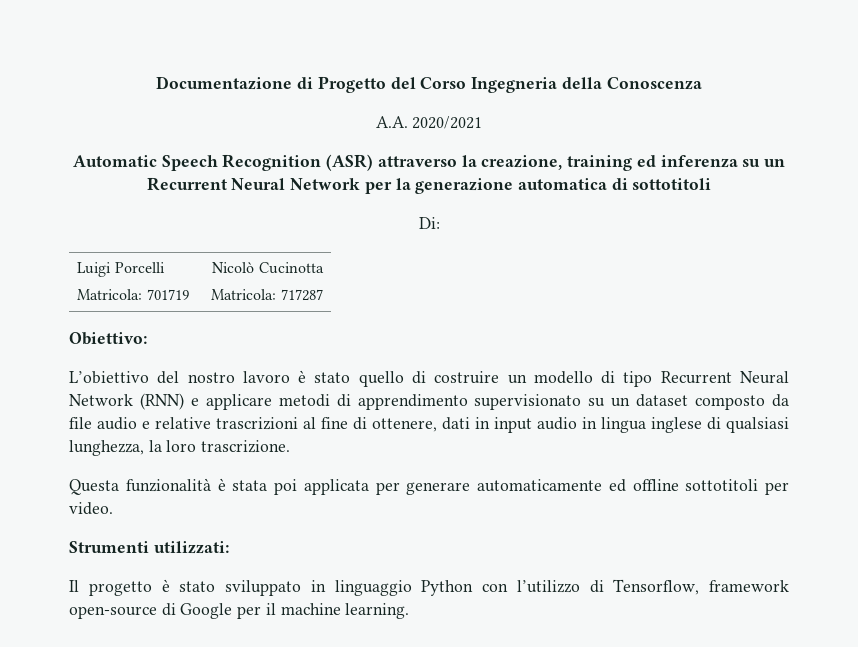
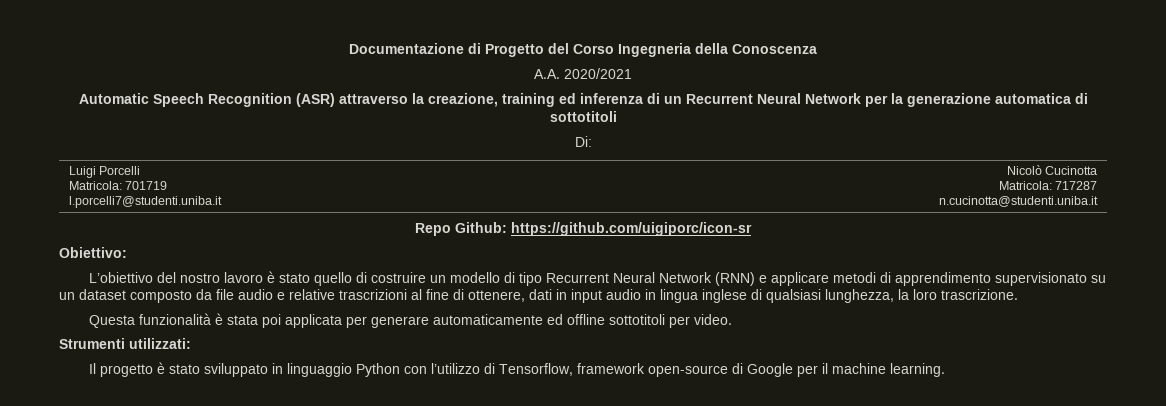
[742,159,761,167] su -> [646,93,660,104] di
(189, 294) none -> [68,196,222,208] // l.porcelli7@studenti.uniba.it
(323, 295) none -> [939,196,1099,207] [415,222,752,236] // n.cucinotta@studenti.uniba.it // Repo Github: https://github.com/uigiporc/icon-sr

